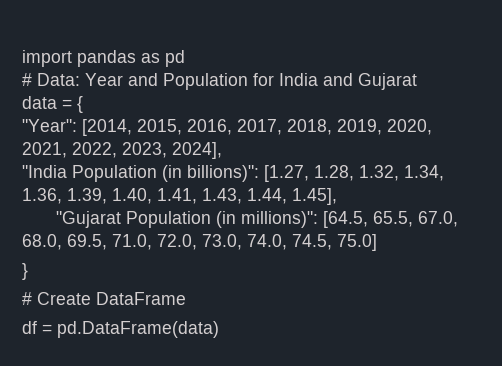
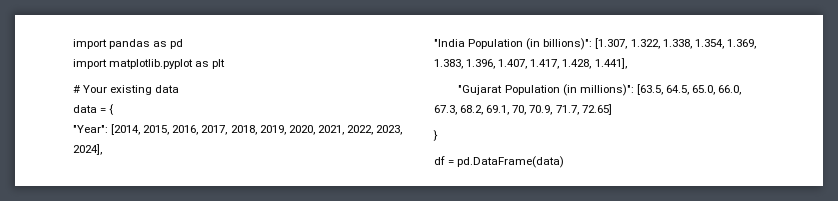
[22,73,417,90] # Data: Year and Population for India and Gujarat -> [73,59,226,69] [73,85,180,95] import matplotlib.pyplot as plt // # Your existing data
[264,165,444,182] [22,188,337,205] [55,211,458,228] [22,234,377,251] [22,263,28,280] [22,292,186,305] [1.27, 1.28, 1.32, 1.34, 1.36, 1.39, 1.40, 1.41, 1.43, 1.44, 1.45], // "Gujarat Population (in millions)": [64.5, 65.5, 67.0, 68.0, 69.5, 71.0, 72.0, 73.0, 74.0, 74.5, 75.0] // } // # Create DataFrame -> [595,38,756,49] [434,58,627,69] [458,84,742,96] [434,104,612,115] [433,130,438,141] [1.307, 1.322, 1.338, 1.354, 1.369, 1.383, 1.396, 1.407, 1.417, 1.428, 1.441], // "Gujarat Population (in millions)": [63.5, 64.5, 65.0, 66.0, 67.3, 68.2, 69.1, 70, 70.9, 71.7, 72.65] // }

